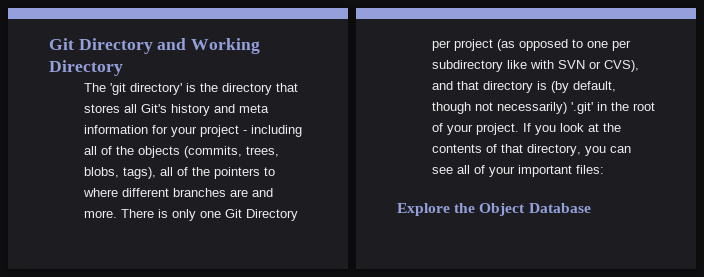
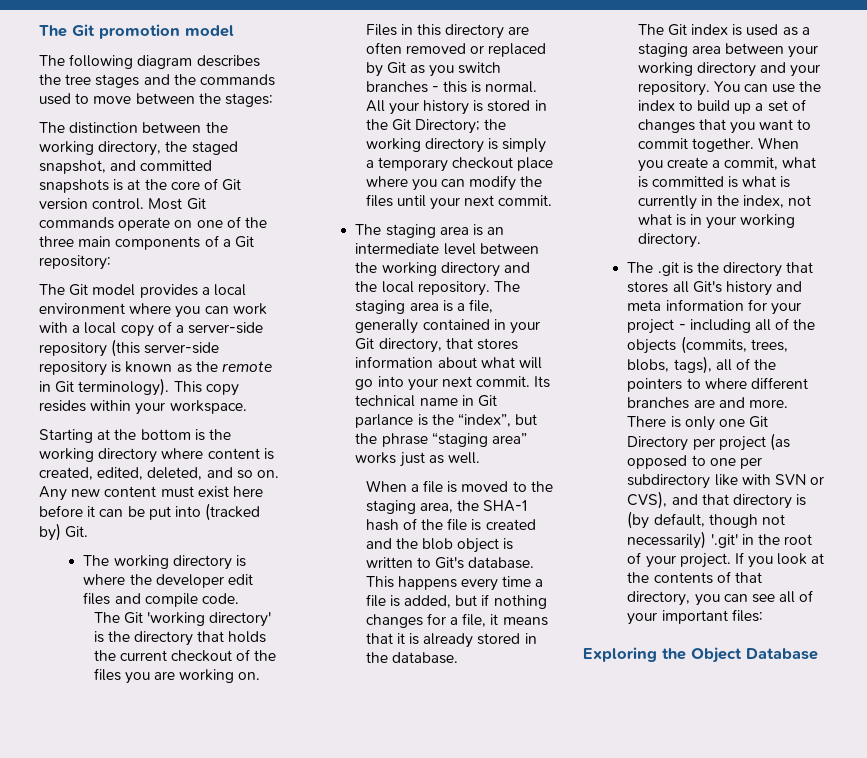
[49,38,261,54] [49,60,123,76] [83,83,126,95] Git Directory and Working Directory // The 'git -> [39,24,234,39] [39,54,260,69] [39,74,275,88] [39,93,273,107] [39,122,228,134] [39,141,238,156] [39,160,213,174] [39,178,242,193] [39,198,206,210] [39,216,267,231] [39,235,254,250] [39,255,111,270] [39,284,246,298] [39,303,267,318] [39,321,264,337] [39,339,220,357] [39,361,272,376] [39,378,239,396] [39,400,247,415] [39,429,231,443] [39,448,274,463] [39,467,279,480] [39,486,263,501] [39,503,261,521] [39,523,89,541] [83,555,246,570] [83,574,253,588] [83,592,239,607] [93,612,205,626] The Git promotion model // The following diagram describes the tree stages and the commands used to move between the stages: // The distinction between the working directory, the staged snapshot, and committed snapshots is at the core of Git version control. Most Git commands operate on one of the three main components of a Git repository: // The Git model provides a local environment where you can work with a local copy of a server-side repository (this server-side repository is known as the remote in Git terminology). This copy resides within your workspace. // Starting at the bottom is the working directory where content is created, edited, deleted, and so on. Any new content must exist here before it can be put into (tracked by) Git. // The working directory is where the developer edit files and compile code. // The Git 'working
(298, 87) none -> [228,631,267,643] [93,649,277,662] [93,668,261,684] [365,24,530,39] [365,42,547,57] [365,62,502,77] [365,81,538,93] [365,100,547,115] [365,119,507,134] [365,138,547,153] [365,157,554,172] [365,175,543,191] [365,194,553,210] [355,224,505,238] [355,243,539,255] [355,262,530,277] [355,281,520,296] [355,299,494,314] [355,319,540,334] [355,338,518,353] [355,356,542,369] [355,376,551,391] [355,395,497,407] [355,413,538,428] [355,432,527,447] [355,452,480,467] [365,480,553,493] [365,500,528,514] [365,518,536,531] [365,538,514,553] [365,557,535,569] [365,576,544,591] [365,594,547,609] [365,613,548,628] [365,633,537,648] [365,652,458,664] [637,24,810,36] [637,43,819,58] [637,62,821,77] [637,81,822,96] [637,99,806,114] [637,119,812,134] [637,137,799,152] [637,157,817,172] [637,176,791,188] [637,195,812,210] [637,214,796,229] [637,233,701,248] [627,262,814,277] holds the current checkout of the files you are working on. Files in this directory are often removed or replaced by Git as you switch branches - this is normal. All your history is stored in the Git Directory; the working directory is simply a temporary checkout place where you can modify the files until your next commit. // The staging area is an intermediate level between the working directory and the local repository. The staging area is a file, generally contained in your Git directory, that stores information about what will go into your next commit. Its technical name in Git parlance is the “index”, but the phrase “staging area” works just as well. // When a file is moved to the staging area, the SHA-1 hash of the file is created and the blob object is written to Git's database. This happens every time a file is added, but if nothing changes for a file, it means that it is already stored in the database. // The Git index is used as a staging area between your working directory and your repository. You can use the index to build up a set of changes that you want to commit together. When you create a commit, what is committed is what is currently in the index, not what is in your working directory. // The .git is the directory that
[397,203,450,216] Explore -> [583,647,657,662] Exploring

